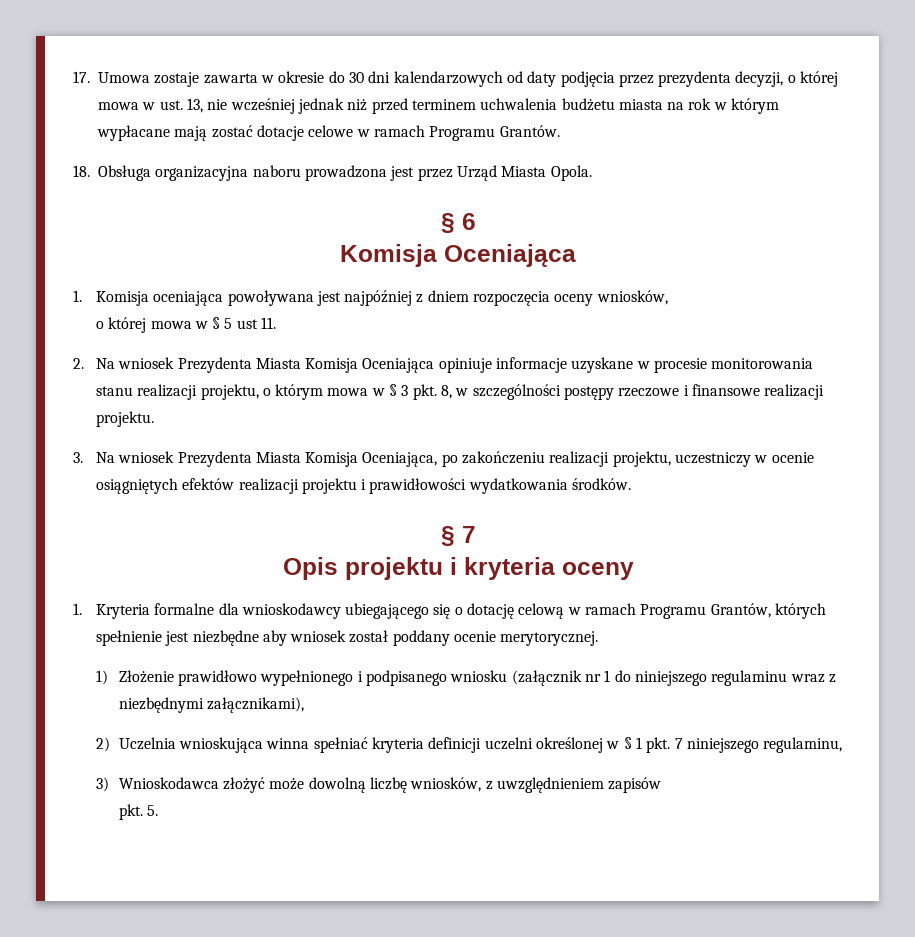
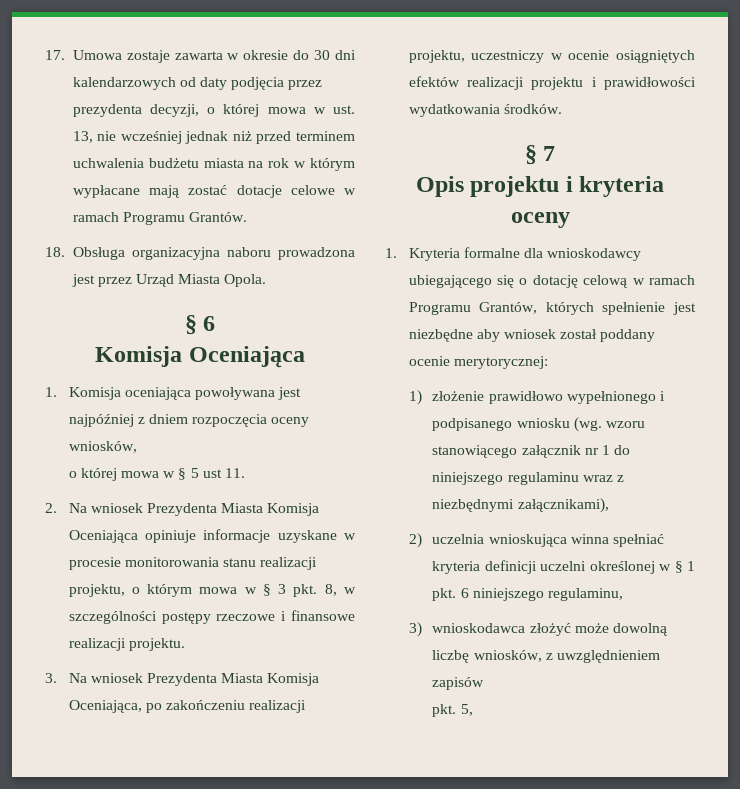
[500,631,599,646] merytorycznej. -> [453,356,548,369] merytorycznej:
[118,670,174,683] Złożenie -> [432,391,485,401] złożenie
[511,670,582,686] (załącznik -> [573,417,645,432] [432,445,581,458] (wg. wzoru stanowiącego załącznik
[118,737,176,750] Uczelnia -> [432,534,485,544] uczelnia
[674,738,683,749] 7 -> [460,588,469,598] 6
[118,777,219,789] Wnioskodawca -> [432,623,526,633] wnioskodawca
[147,805,159,816] 5. -> [460,704,473,716] 5,

